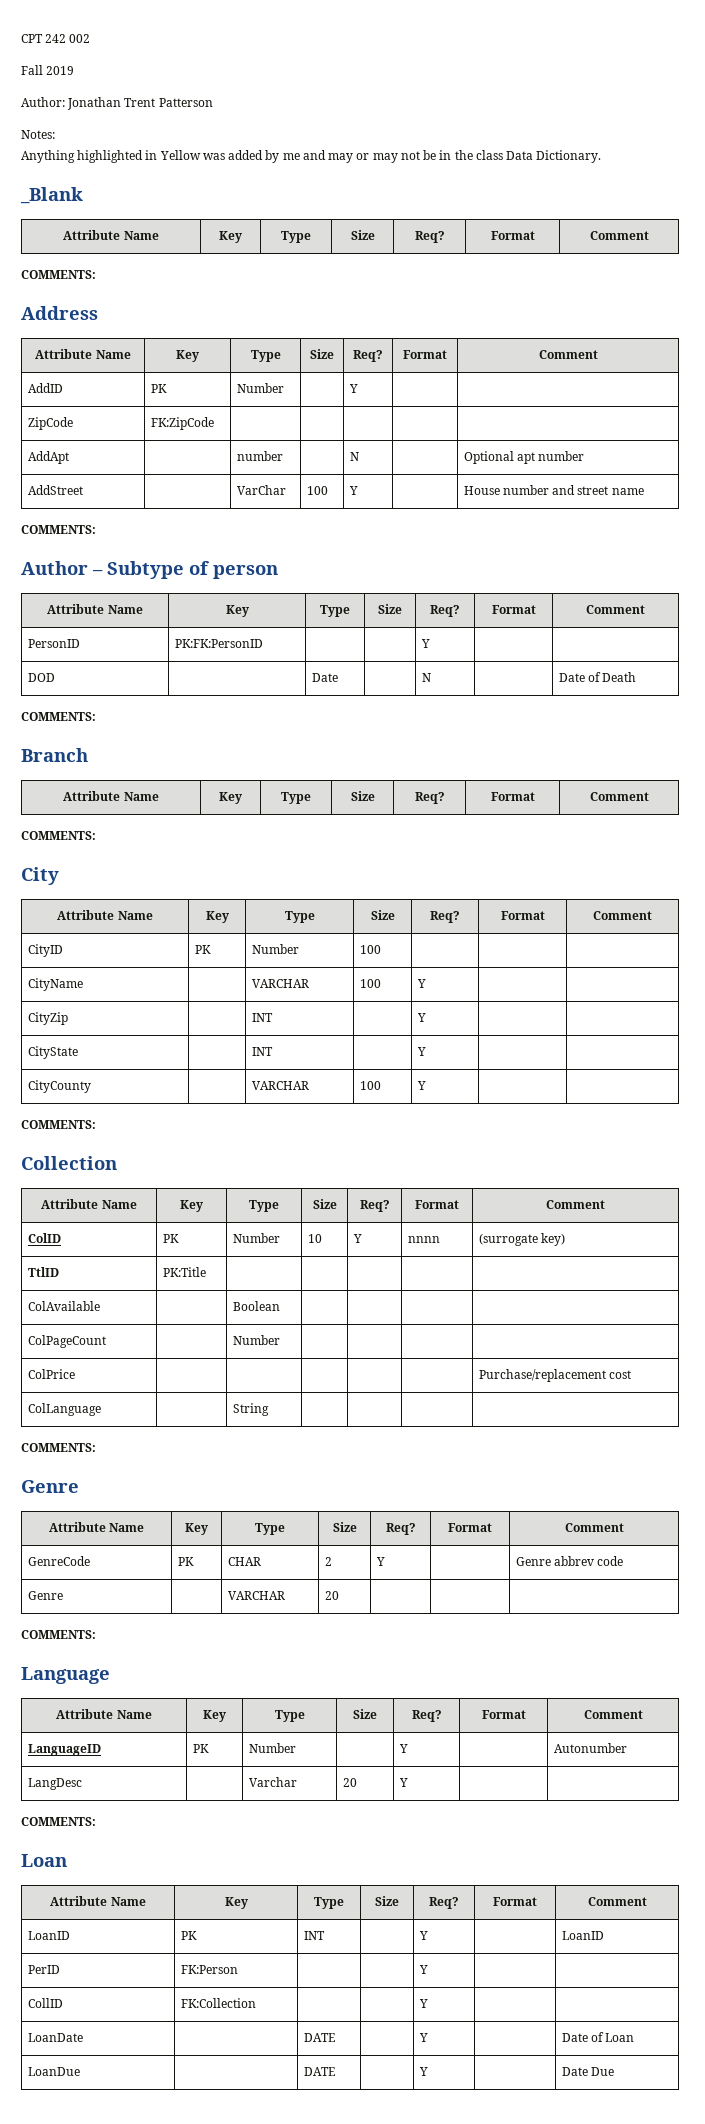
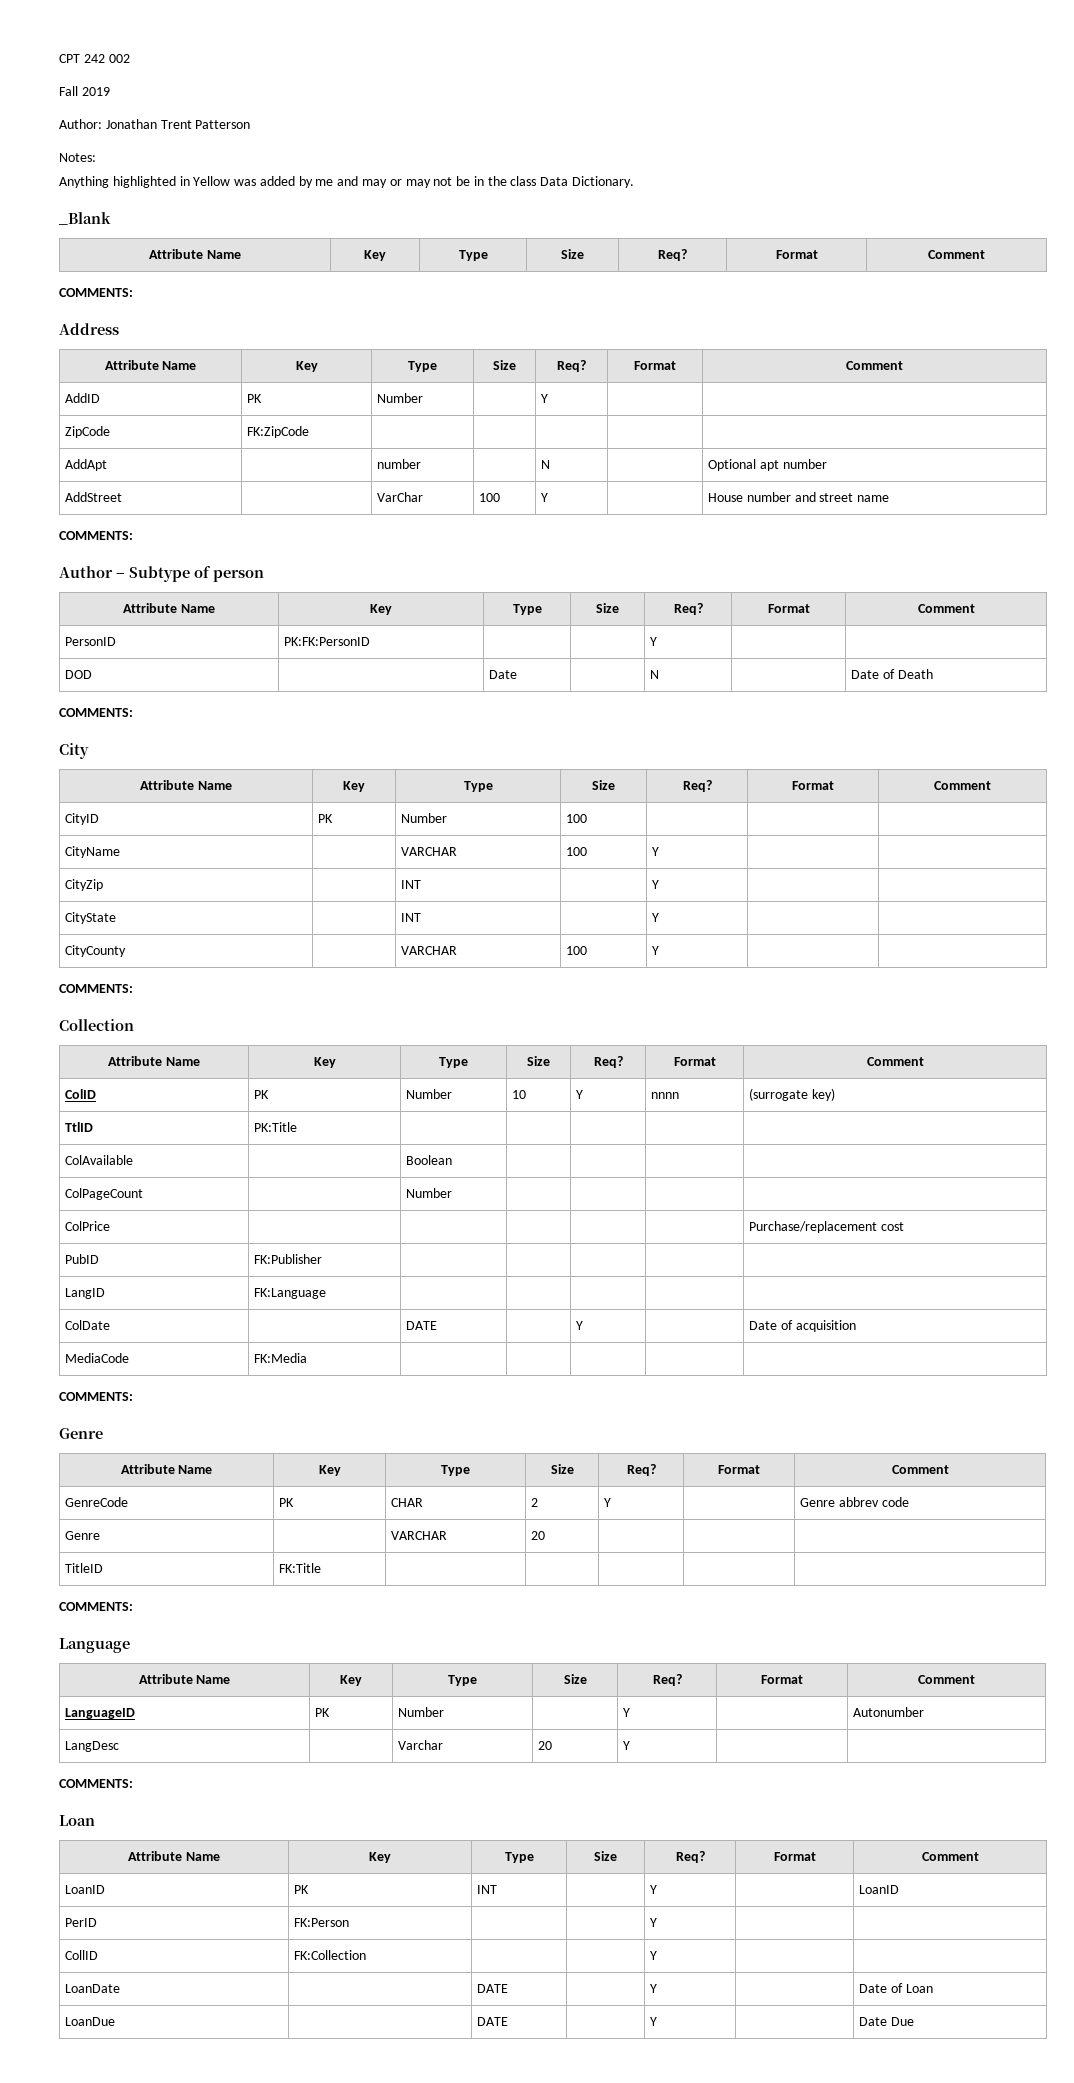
[21,748,88,762] [63,791,159,801] [219,792,242,804] [281,792,311,804] [350,791,375,801] [414,792,445,804] [490,792,535,801] [589,792,649,801] [21,831,96,840] // Branch // Attribute Name | Key | Type | Size | Req? | Format | Comment // COMMENTS: -> (133, 712) none
[27,1403,101,1416] [232,1403,269,1416] ColLanguage | | String -> [64,1254,99,1264] [253,1254,322,1264] [64,1288,105,1299] [253,1288,326,1299] [64,1320,110,1330] [405,1321,437,1330] [575,1321,583,1330] [748,1320,856,1332] [64,1353,129,1363] [253,1353,307,1363] PubID | FK:Publisher | | | | | // LangID | FK:Language | | | | | // ColDate | | DATE | | Y | | Date of acquisition // MediaCode | FK:Media |
(339, 1595) none -> [64,1563,103,1573] [278,1563,321,1573] // TitleID | FK:Title | | | | |

